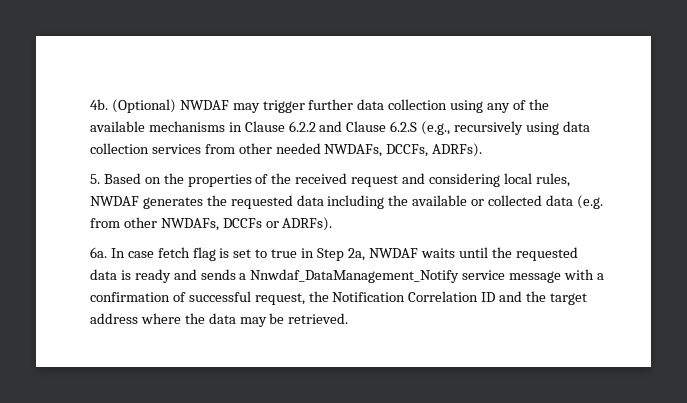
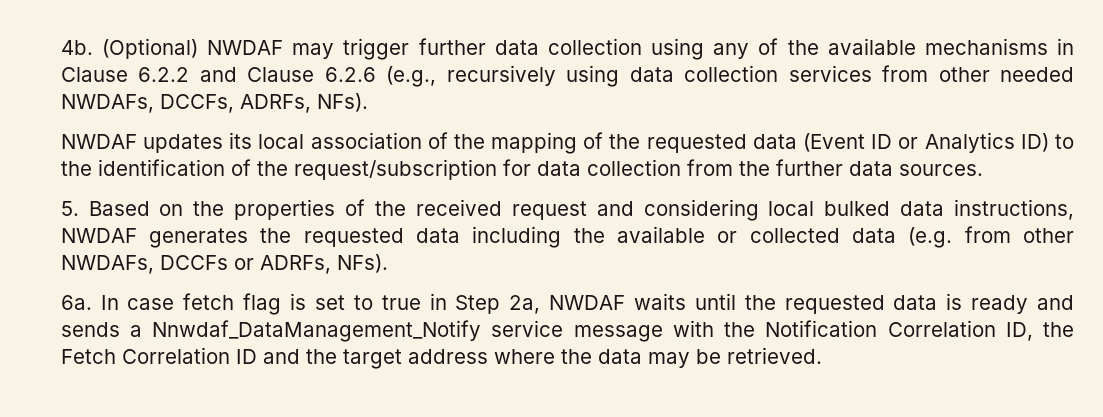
[390,121,418,132] 6.2.S -> [324,67,376,82] 6.2.6
[432,143,483,157] ADRFs). -> [239,93,368,113] [60,132,1075,154] [60,159,983,180] ADRFs, NFs). // NWDAF updates its local association of the mapping of the requested data (Event ID or Analytics ID) to the identification of the request/subscription for data collection from the further data sources.
[535,173,570,187] rules, -> [824,199,1074,220] bulked data instructions,
[282,217,333,231] ADRFs). -> [259,254,388,274] ADRFs, NFs).
[597,273,605,280] [89,291,406,305] a confirmation of successful request, the Notification -> [724,320,1075,341] [60,349,116,364] the Notification Correlation ID, the Fetch

